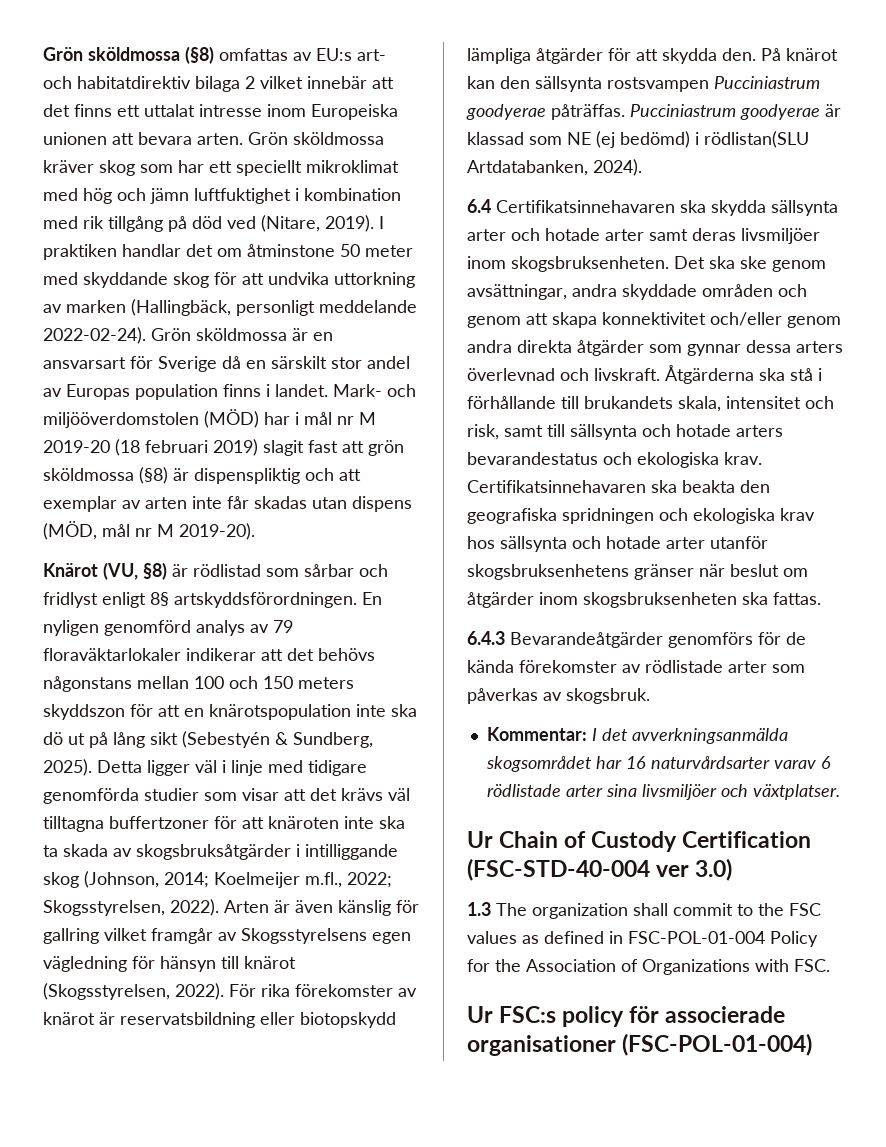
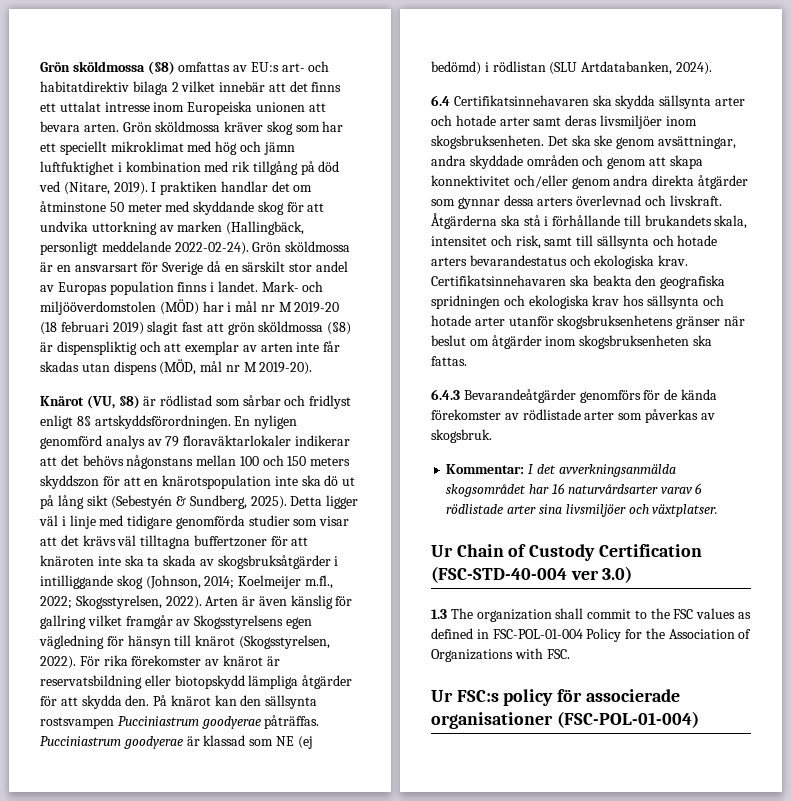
[704,131,809,148] rödlistan(SLU -> [492,61,578,75] rödlistan (SLU

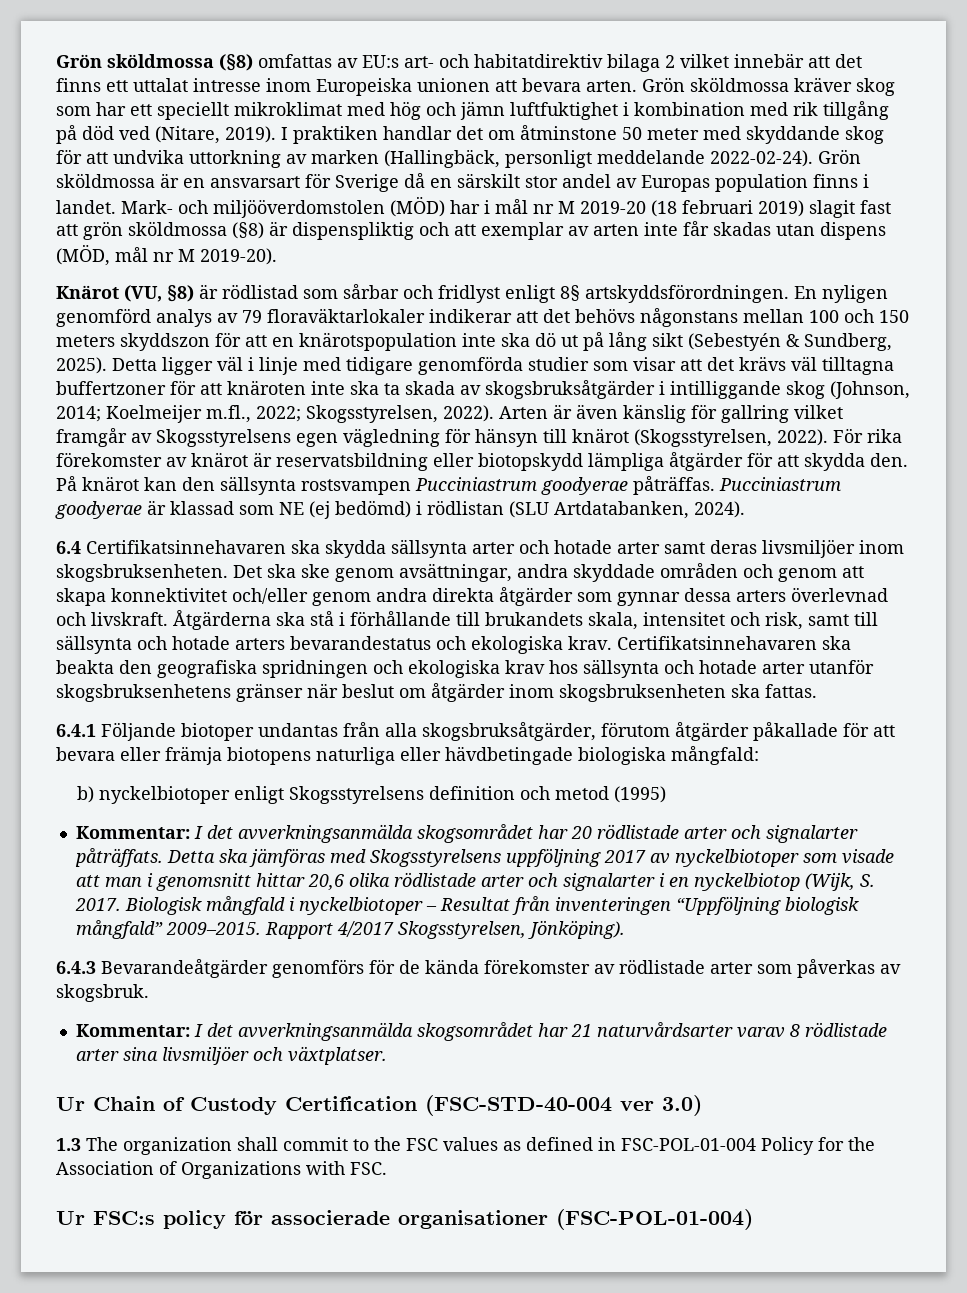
(467, 361) none -> [56,722,895,741] [56,746,759,765] [77,786,667,804] [75,824,858,843] [74,848,894,867] [75,872,875,891] [74,896,859,915] [75,920,625,939] // 6.4.1 Följande biotoper undantas från alla skogsbruksåtgärder, förutom åtgärder påkallade för att bevara eller främja biotopens naturliga eller hävdbetingade biologiska mångfald: // b) nyckelbiotoper enligt Skogsstyrelsens definition och metod (1995) // Kommentar: I det avverkningsanmälda skogsområdet har 20 rödlistade arter och signalarter påträffats. Detta ska jämföras med Skogsstyrelsens uppföljning 2017 av nyckelbiotoper som visade att man i genomsnitt hittar 20,6 olika rödlistade arter och signalarter i en nyckelbiotop (Wijk, S. 2017. Biologisk mångfald i nyckelbiotoper – Resultat från inventeringen “Uppföljning biologisk mångfald” 2009–2015. Rapport 4/2017 Skogsstyrelsen, Jönköping).
[551,483,565,494] 16 -> [570,1024,592,1037] 21
[695,483,703,494] 6 -> [789,1024,800,1037] 8

